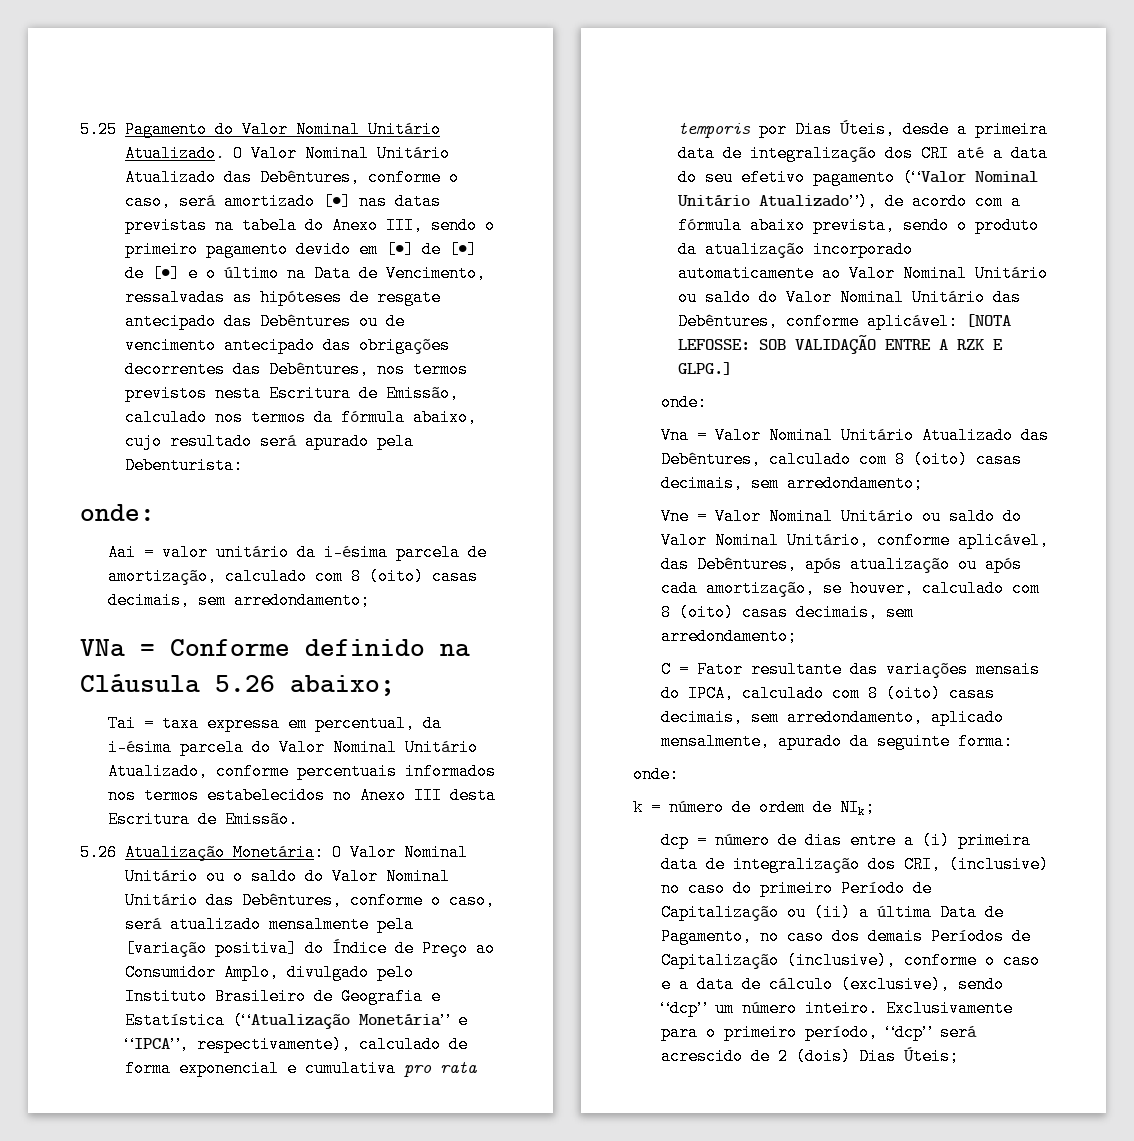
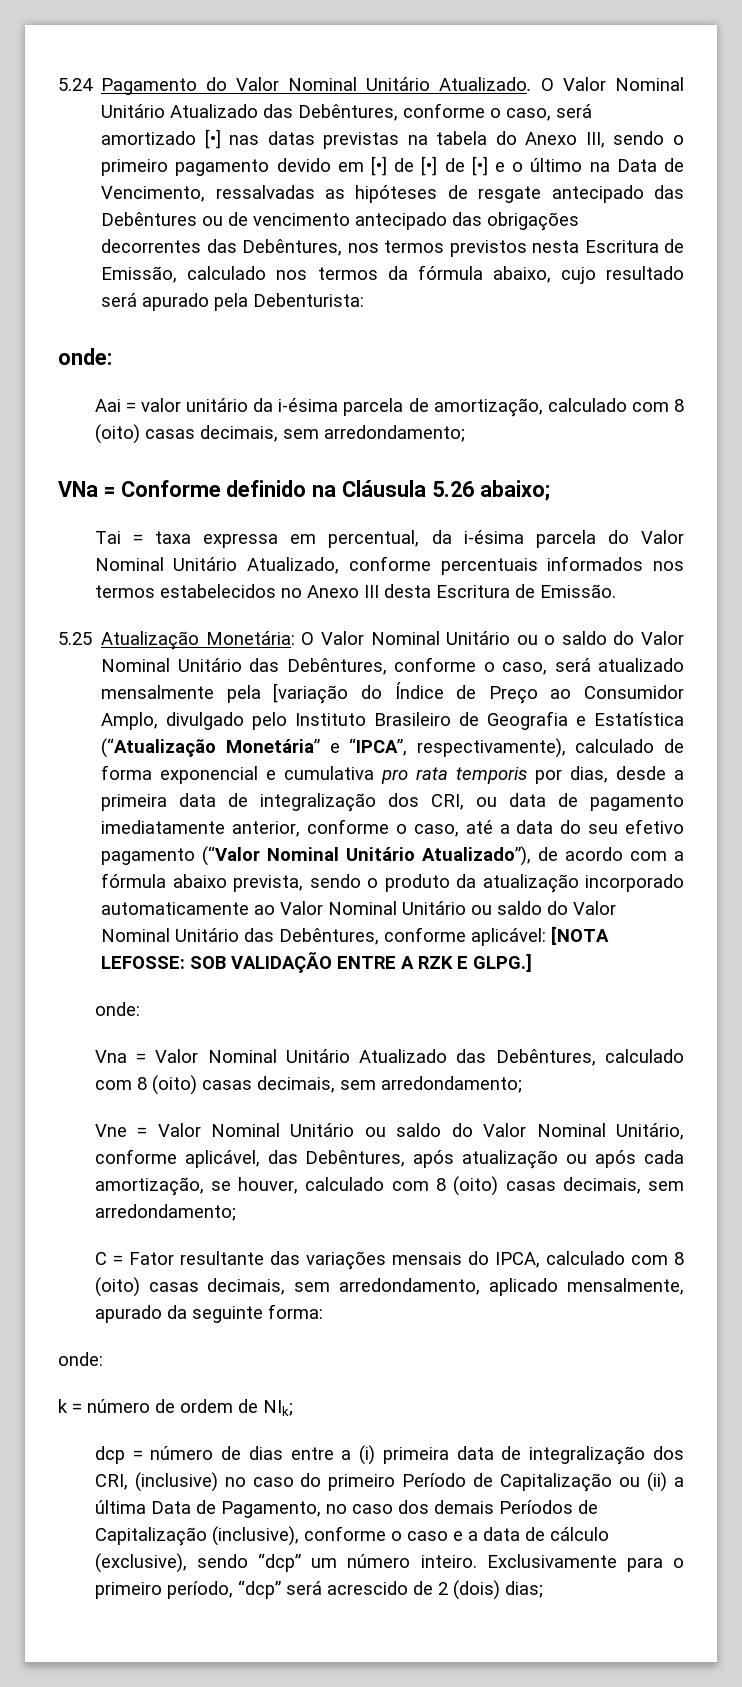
[80,121,117,138] 5.25 -> [58,78,93,91] 5.24
[80,844,117,861] 5.26 -> [58,632,92,645] 5.25
[215,940,297,957] positiva] -> (349, 693) none
[795,120,895,138] Dias Úteis, -> [570,766,609,783] dias,
[921,145,949,162] CRI -> [431,793,684,811] [101,819,459,837] CRI, ou data de pagamento imediatamente anterior, conforme o caso,
[859,1047,960,1065] Dias Úteis; -> [504,1581,543,1598] dias;

